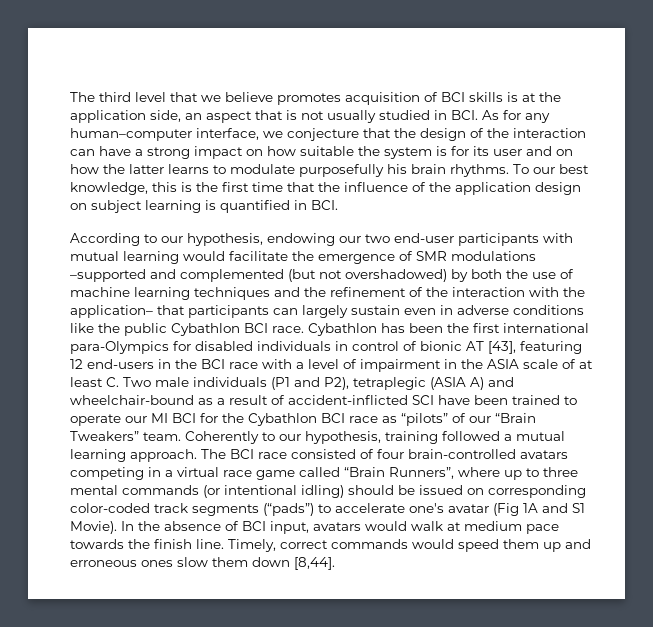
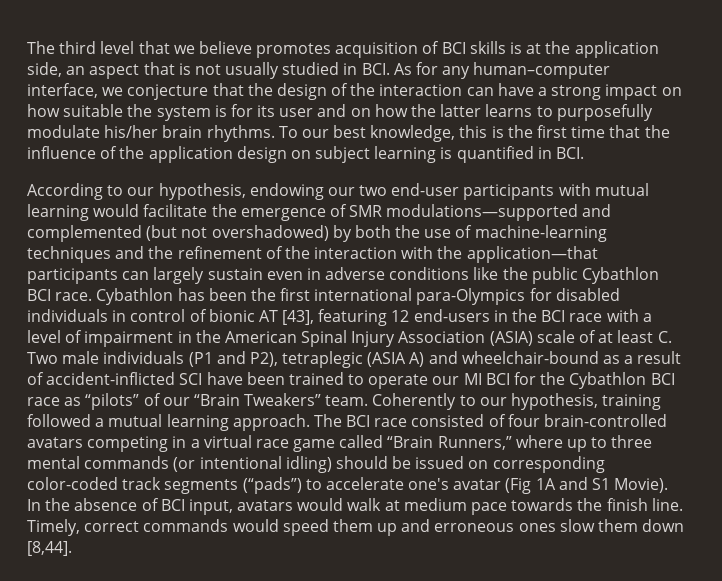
[230,164,407,177] modulate purposefully his -> [556,104,653,121] [27,125,159,138] purposefully modulate his/her
[451,251,536,261] [70,269,146,282] modulations –supported -> [386,204,579,221] modulations—supported
[70,287,190,300] machine learning -> [474,225,607,242] machine-learning
[70,305,185,318] application– that -> [466,246,598,263] application—that
[487,359,519,369] ASIA -> [224,330,533,347] American Spinal Injury Association (ASIA)
[389,467,454,479] Runners”, -> [437,436,512,450] Runners,”

